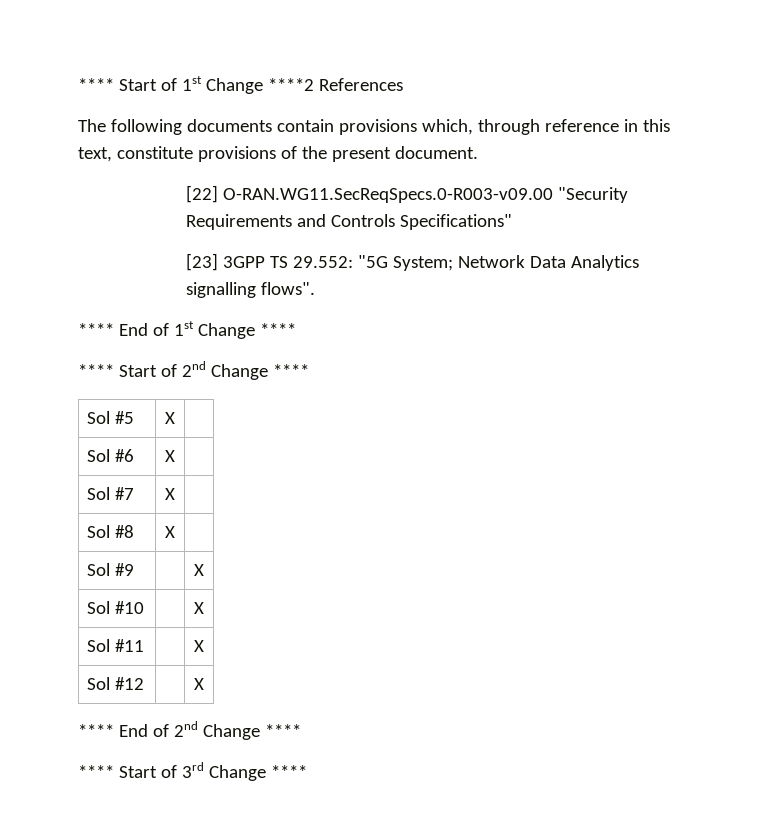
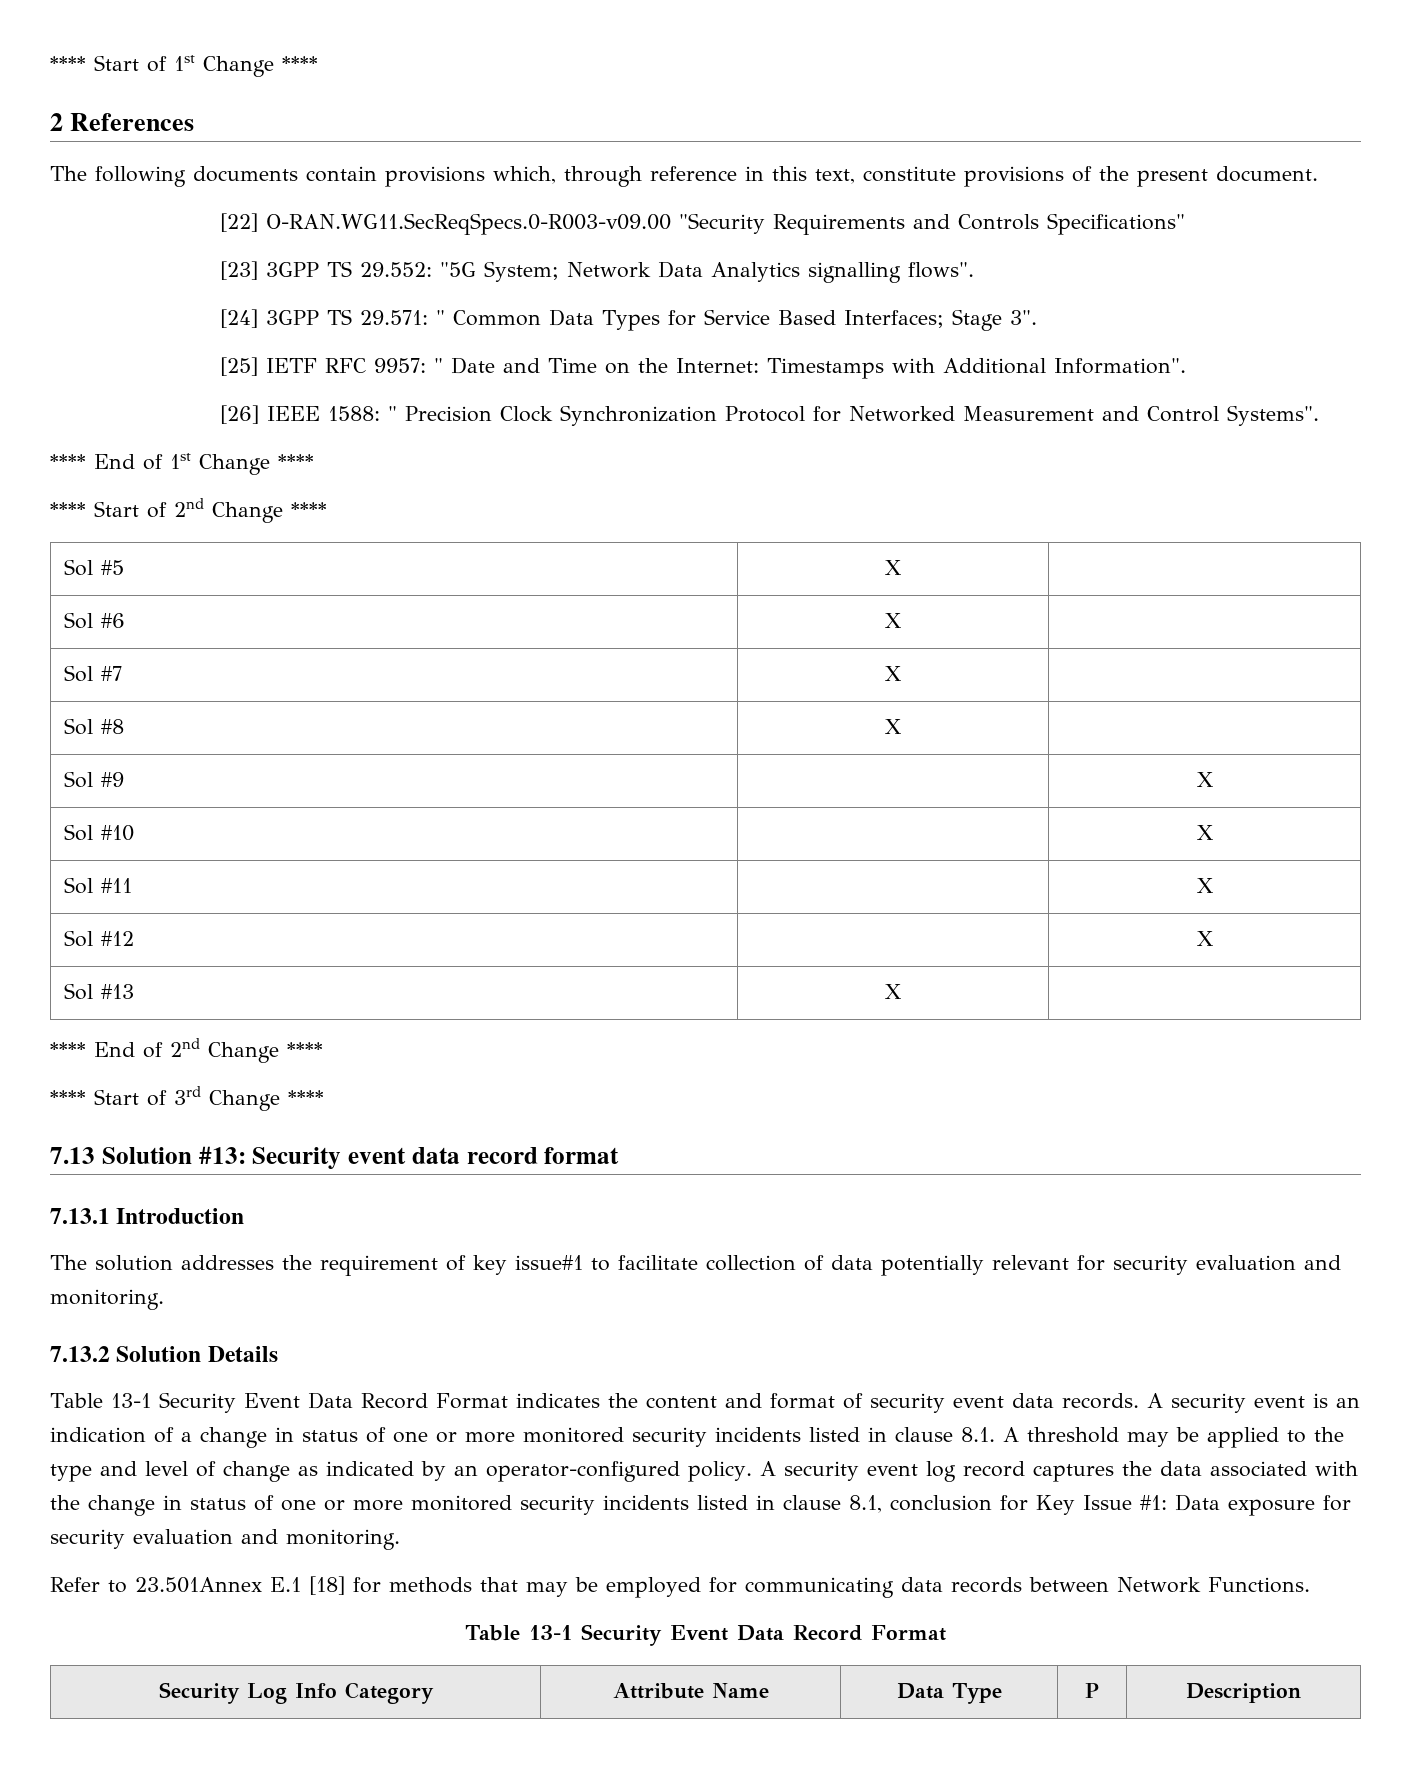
[267,78,314,91] ****2 -> [282,56,318,71] [50,113,63,131] **** // 2
(316, 288) none -> [219,309,1037,331] [219,357,1186,379] [219,405,1319,426] // [24] 3GPP TS 29.571: " Common Data Types for Service Based Interfaces; Stage 3". // [25] IETF RFC 9957: " Date and Time on the Internet: Timestamps with Additional Information". // [26] IEEE 1588: " Precision Clock Synchronization Protocol for Networked Measurement and Control Systems".
(204, 684) none -> [63,983,134,1000] [885,984,901,999] // Sol #13 | X |
(307, 771) none -> [50,1146,620,1169] [50,1208,245,1224] [50,1255,1341,1276] [50,1289,164,1310] [50,1346,278,1362] [50,1392,1360,1413] [50,1427,1344,1448] [50,1461,1358,1482] [50,1494,1351,1516] [50,1529,400,1550] [50,1576,1310,1598] [464,1624,947,1646] [158,1682,434,1704] [612,1683,769,1699] [896,1683,1002,1704] [1085,1683,1099,1698] [1186,1683,1301,1703] // 7.13 Solution #13: Security event data record format // 7.13.1 Introduction // The solution addresses the requirement of key issue#1 to facilitate collection of data potentially relevant for security evaluation and monitoring. // 7.13.2 Solution Details // Table 13-1 Security Event Data Record Format indicates the content and format of security event data records. A security event is an indication of a change in status of one or more monitored security incidents listed in clause 8.1. A threshold may be applied to the type and level of change as indicated by an operator-configured policy. A security event log record captures the data associated with the change in status of one or more monitored security incidents listed in clause 8.1, conclusion for Key Issue #1: Data exposure for security evaluation and monitoring. // Refer to 23.501Annex E.1 [18] for methods that may be employed for communicating data records between Network Functions. // Table 13-1 Security Event Data Record Format // Security Log Info Category | Attribute Name | Data Type | P | Description

